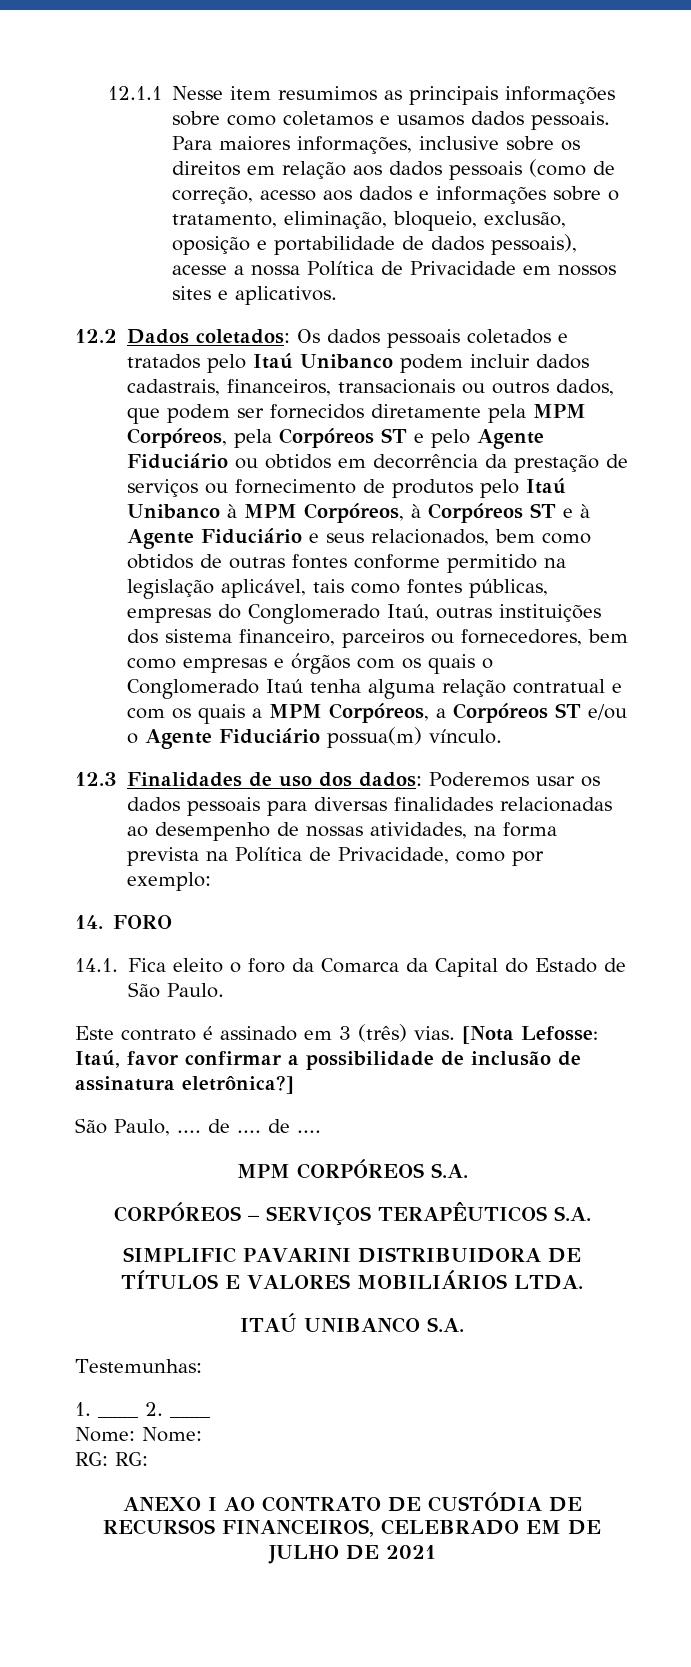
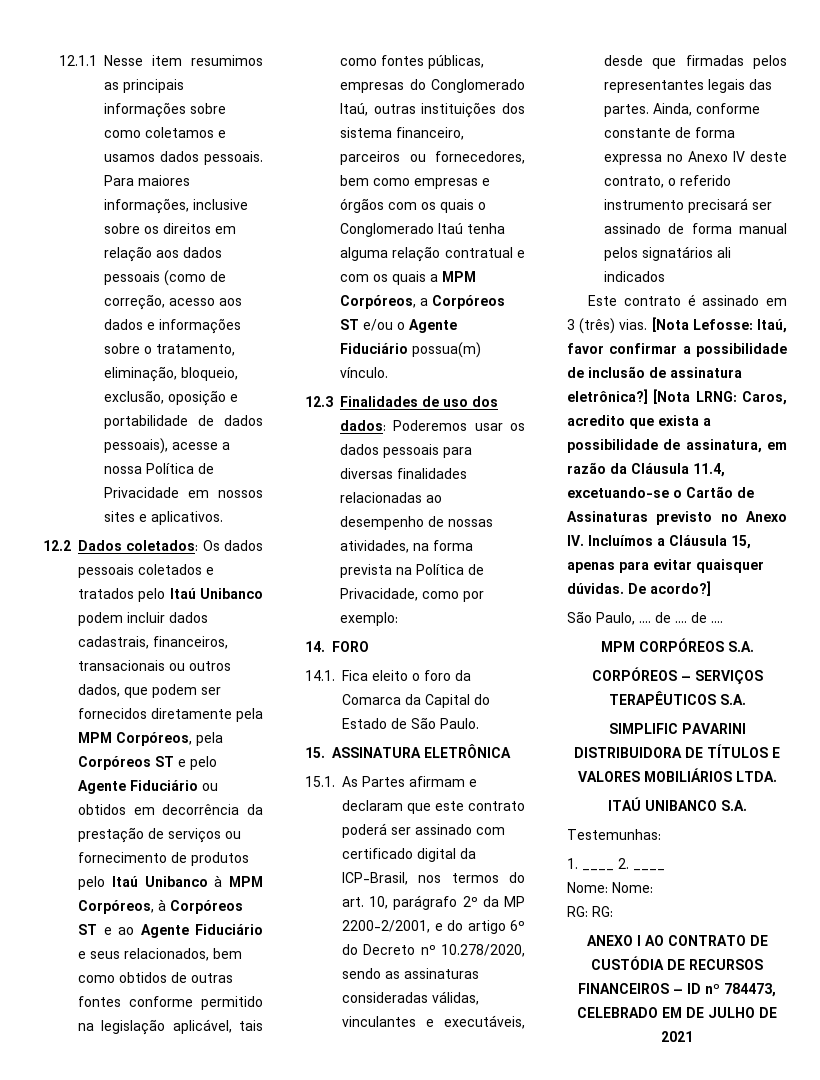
[580,504,591,518] à -> [118,927,134,935] ao
(225, 990) none -> [305,744,511,758] [305,776,477,787] [342,800,525,814] [342,823,505,838] [342,848,476,862] [342,872,525,885] [342,895,525,910] [342,920,525,934] [342,944,525,957] [342,968,479,979] [342,991,479,1005] [342,1015,525,1029] [604,55,787,69] [604,79,772,93] [604,103,760,117] [604,127,735,138] [604,151,787,165] [604,175,731,188] [604,198,772,213] [604,223,787,234] [604,246,731,261] [604,271,665,282] // 15. ASSINATURA ELETRÔNICA // 15.1. As Partes afirmam e declaram que este contrato poderá ser assinado com certificado digital da ICP-Brasil, nos termos do art. 10, parágrafo 2º da MP 2200-2/2001, e do artigo 6º do Decreto nº 10.278/2020, sendo as assinaturas consideradas válidas, vinculantes e executáveis, desde que firmadas pelos representantes legais das partes. Ainda, conforme constante de forma expressa no Anexo IV deste contrato, o referido instrumento precisará ser assinado de forma manual pelos signatários ali indicados
(294, 1084) none -> [653,389,787,405] [567,415,711,429] [567,439,787,453] [567,462,725,477] [567,486,754,498] [567,511,787,525] [567,535,751,549] [567,559,764,573] [567,581,711,596] [Nota LRNG: Caros, acredito que exista a possibilidade de assinatura, em razão da Cláusula 11.4, excetuando-se o Cartão de Assinaturas previsto no Anexo IV. Incluímos a Cláusula 15, apenas para evitar quaisquer dúvidas. De acordo?]
[222,1519,374,1537] FINANCEIROS, -> [578,983,776,997] FINANCEIROS – ID nº 784473,

